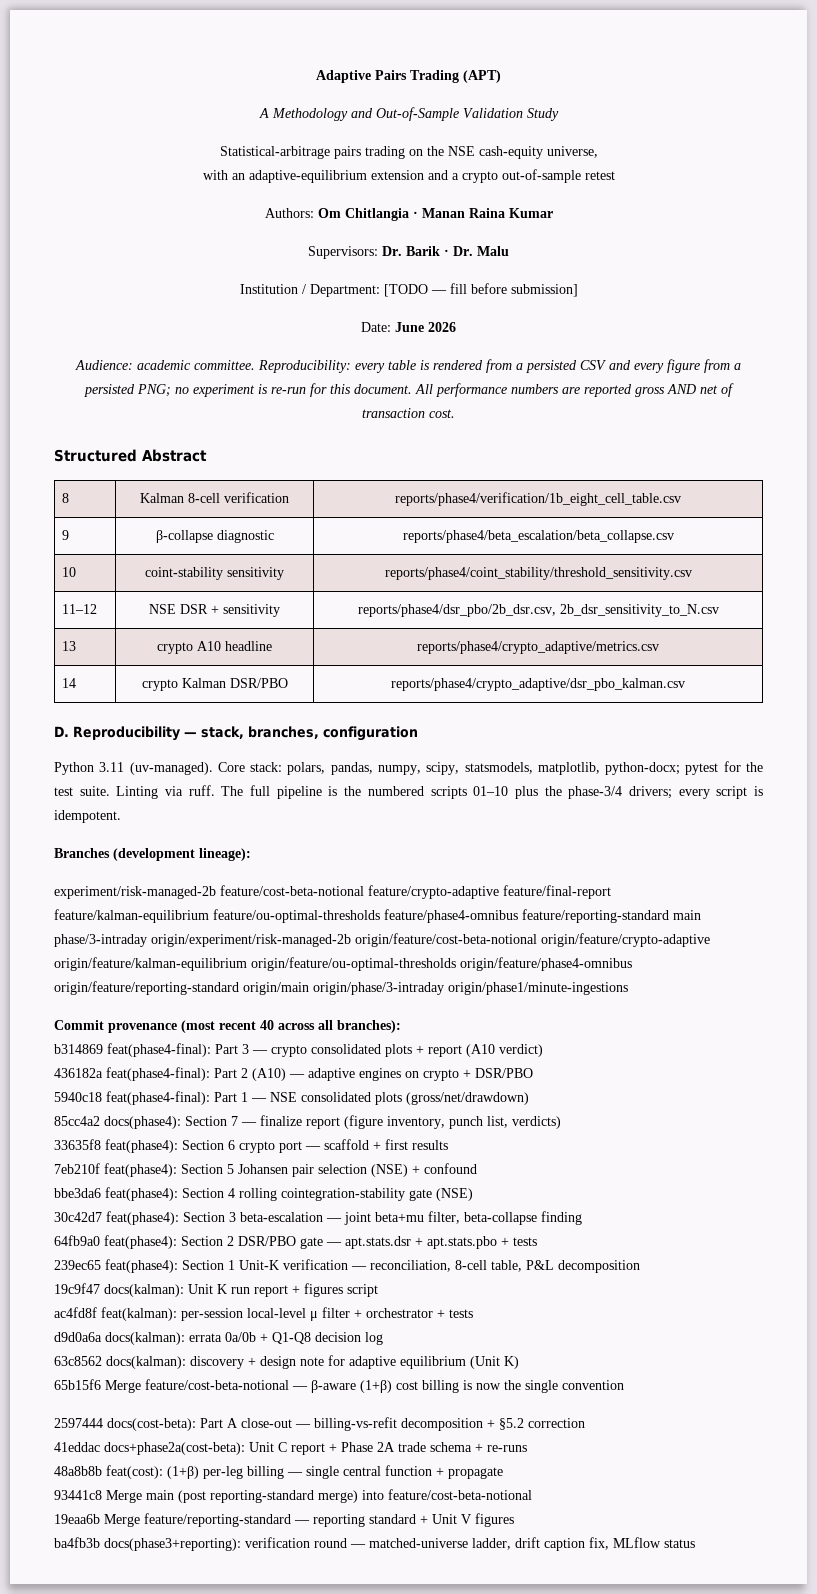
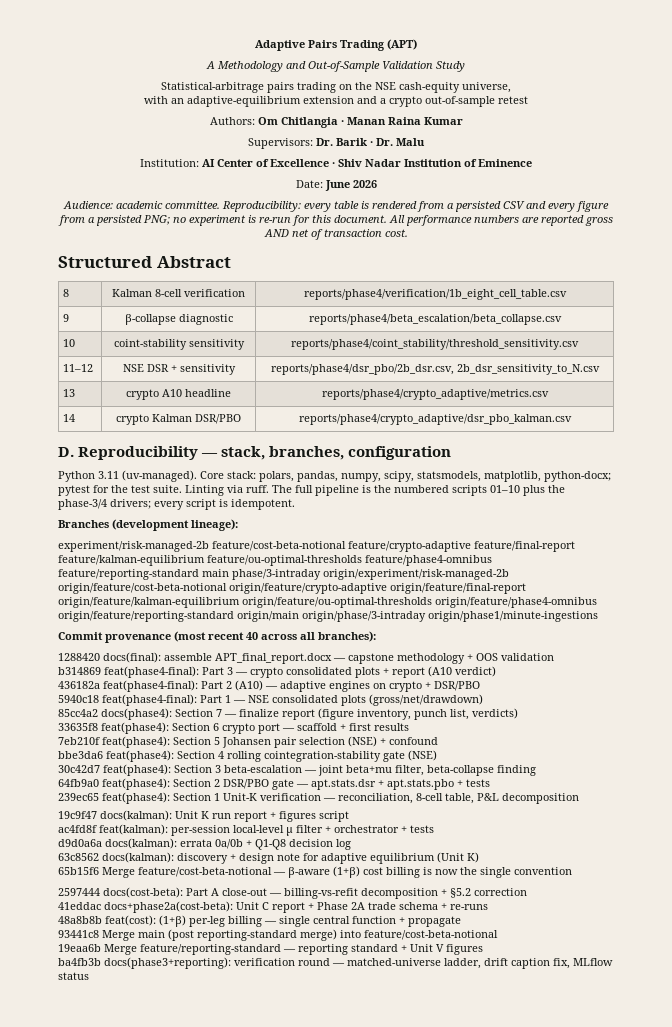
[239,283,578,297] Institution / Department: [TODO — fill before submission] -> [140,159,532,167] Institution: AI Center of Excellence · Shiv Nadar Institution of Eminence
(710, 940) none -> [390,583,526,594] origin/feature/final-report
(401, 1026) none -> [58,652,554,664] // 1288420 docs(final): assemble APT_final_report.docx — capstone methodology + OOS validation

